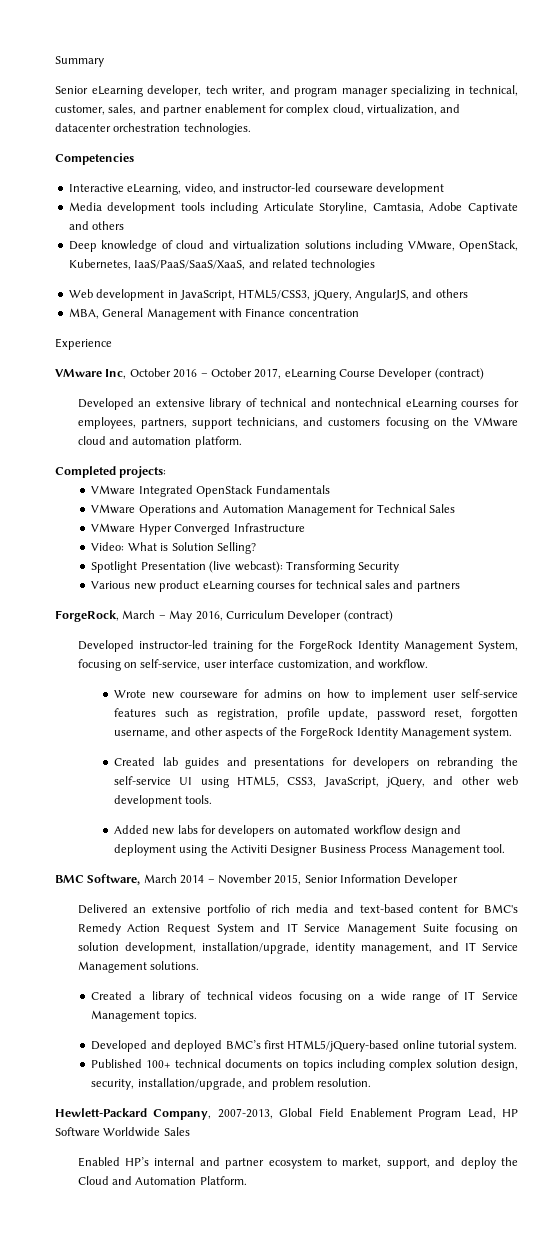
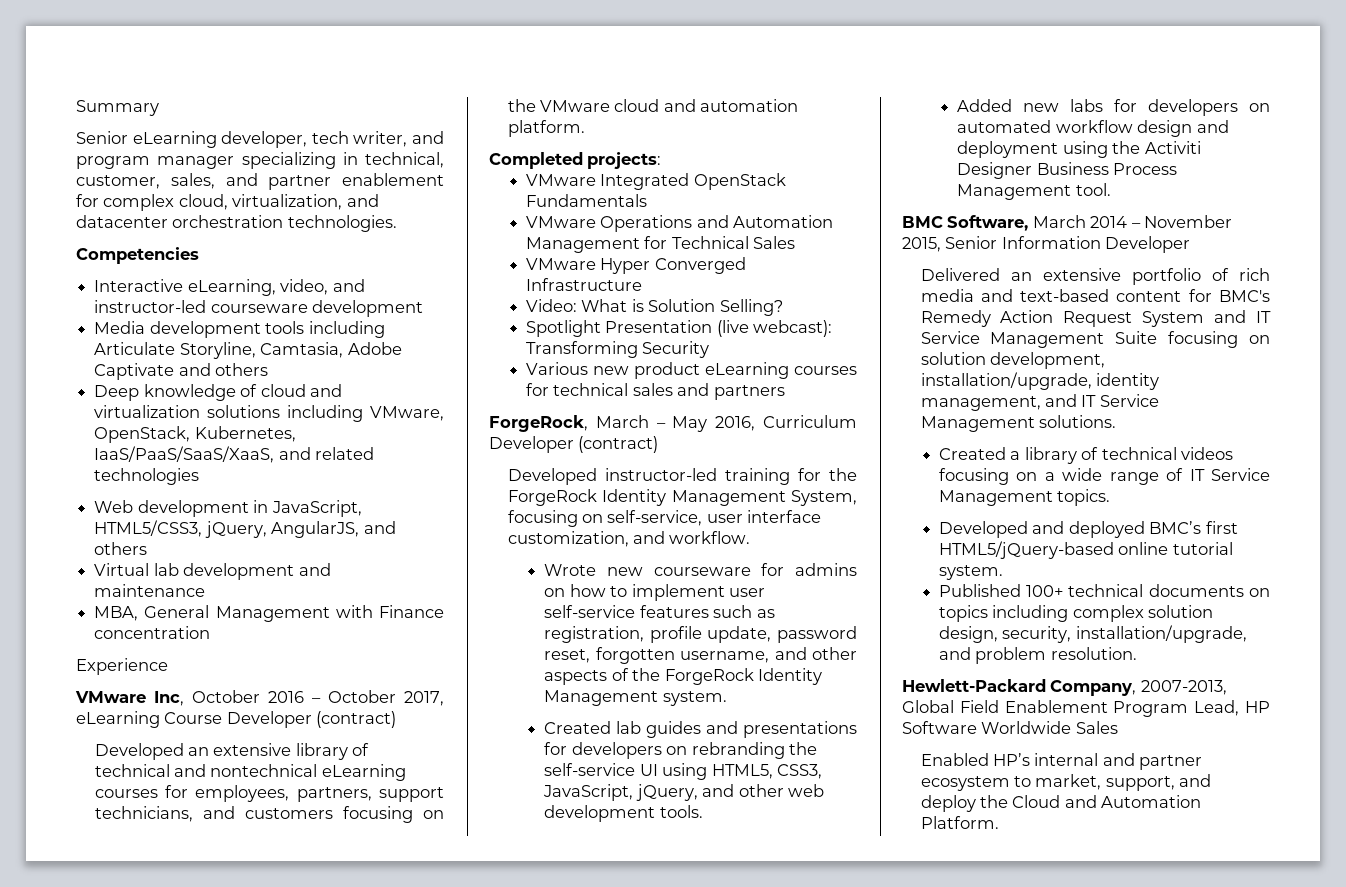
(468, 293) none -> [94,563,331,580] [94,584,206,597] // Virtual lab development and maintenance

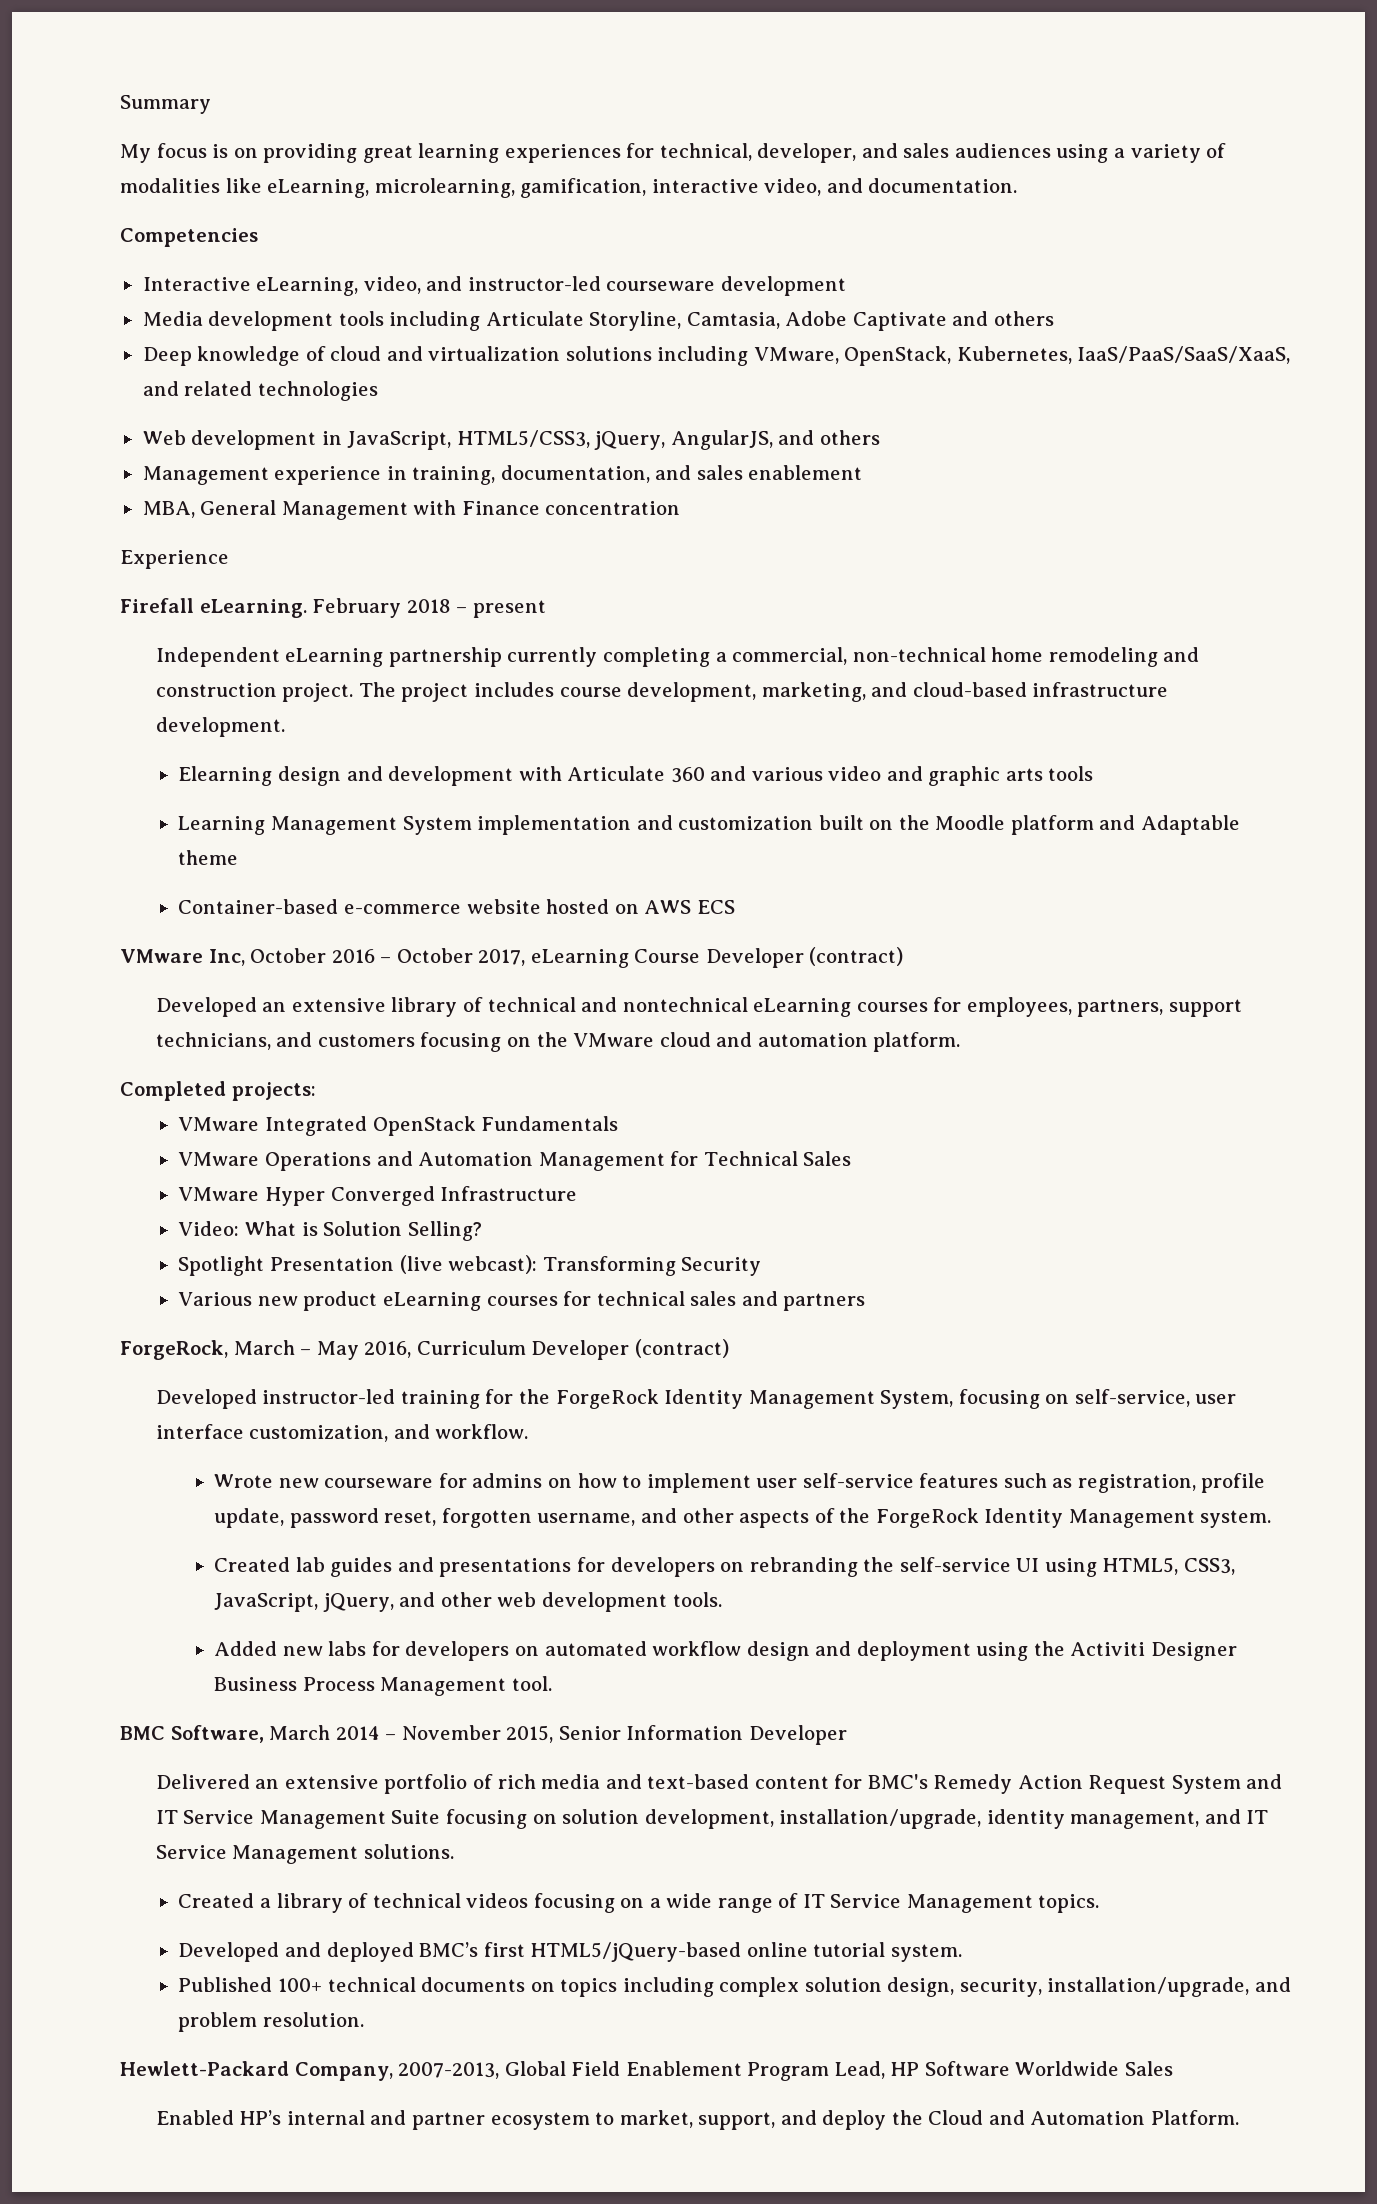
[76,131,445,148] [76,152,444,169] [76,173,444,190] [76,194,379,211] [76,215,397,232] Senior eLearning developer, tech writer, and program manager specializing in technical, customer, sales, and partner enablement for complex cloud, virtualization, and datacenter orchestration technologies. -> [120,143,1227,163] [120,178,1018,198] My focus is on providing great learning experiences for technical, developer, and sales audiences using a variety of modalities like eLearning, microlearning, gamification, interactive video, and documentation.
[94,563,331,580] [94,584,206,597] Virtual lab development and maintenance -> [142,465,863,485] Management experience in training, documentation, and sales enablement
(168, 666) none -> [120,598,546,618] [155,647,1200,667] [155,682,1169,702] [155,717,285,737] [178,766,1094,786] [178,815,1240,835] [178,850,239,865] [178,899,735,914] // Firefall eLearning. February 2018 – present // Independent eLearning partnership currently completing a commercial, non-technical home remodeling and construction project. The project includes course development, marketing, and cloud-based infrastructure development. // Elearning design and development with Articulate 360 and various video and graphic arts tools // Learning Management System implementation and customization built on the Moodle platform and Adaptable theme // Container-based e-commerce website hosted on AWS ECS

